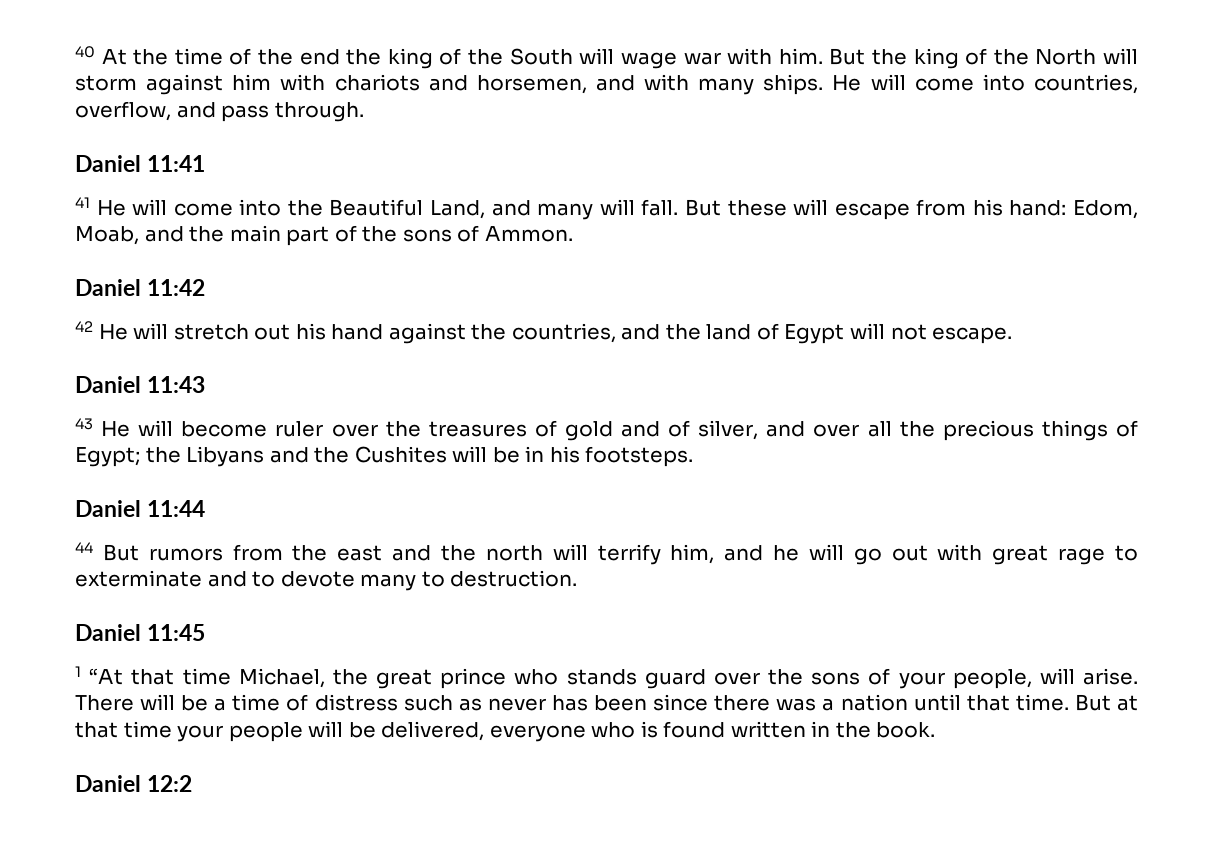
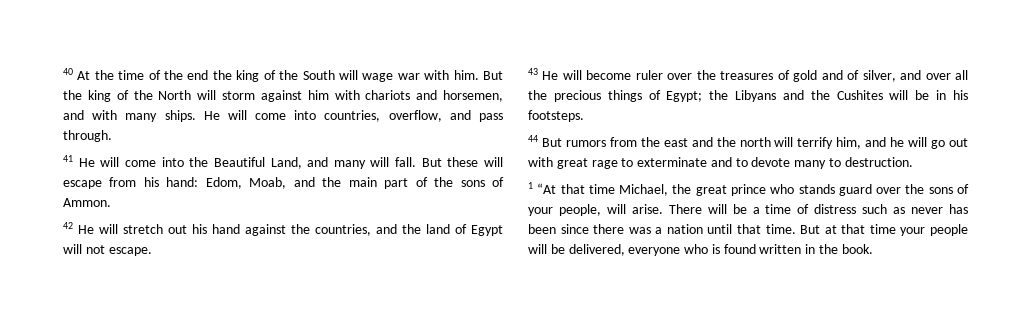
[75,155,206,172] // Daniel 11:41 -> (112, 136) none
[75,279,206,296] // Daniel 11:42 -> (111, 202) none
[75,376,206,393] // Daniel 11:43 -> (152, 251) none
[75,500,206,517] // Daniel 11:44 -> (584, 116) none
[75,624,206,641] // Daniel 11:45 -> (913, 162) none
[75,775,193,792] // Daniel 12:2 -> (873, 249) none

